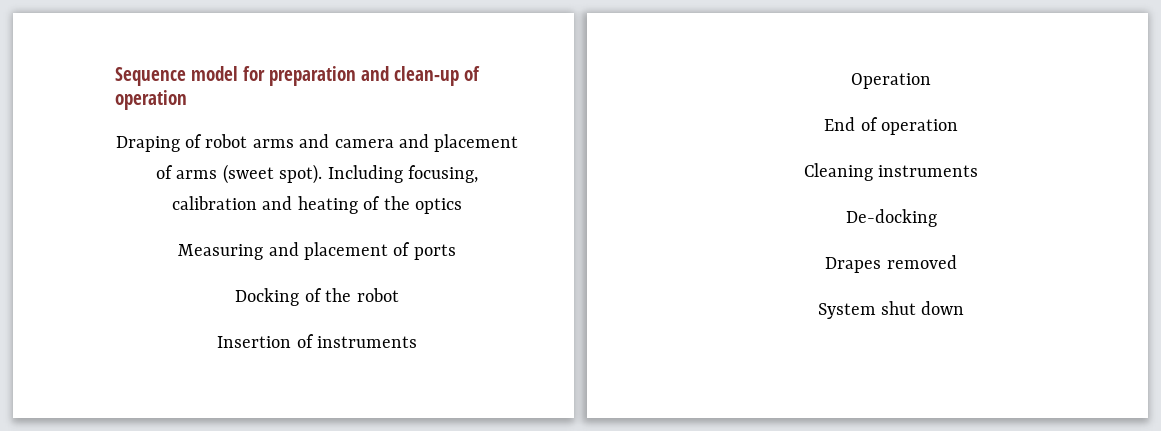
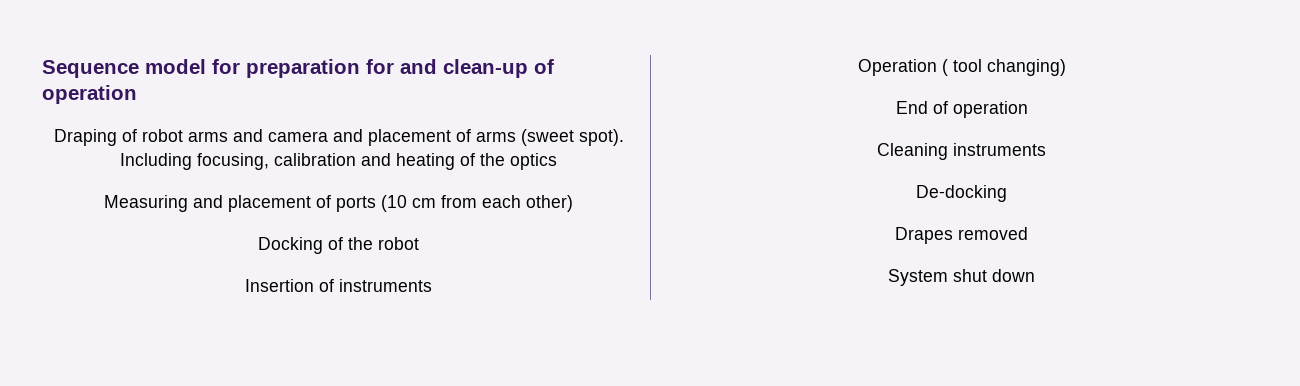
(356, 76) none -> [366,59,394,74] for
(456, 252) none -> [381,195,573,212] (10 cm from each other)
(931, 81) none -> [941,59,1066,76] ( tool changing)

